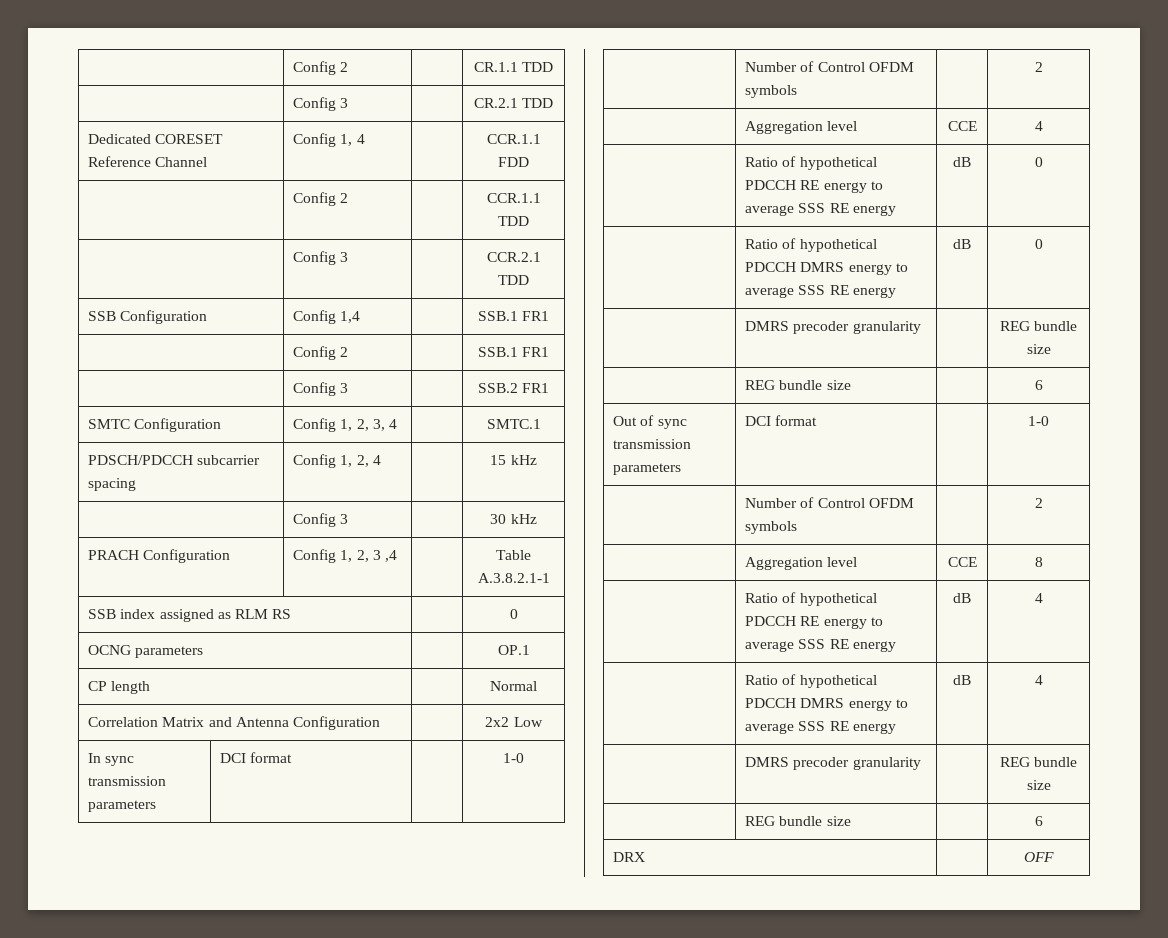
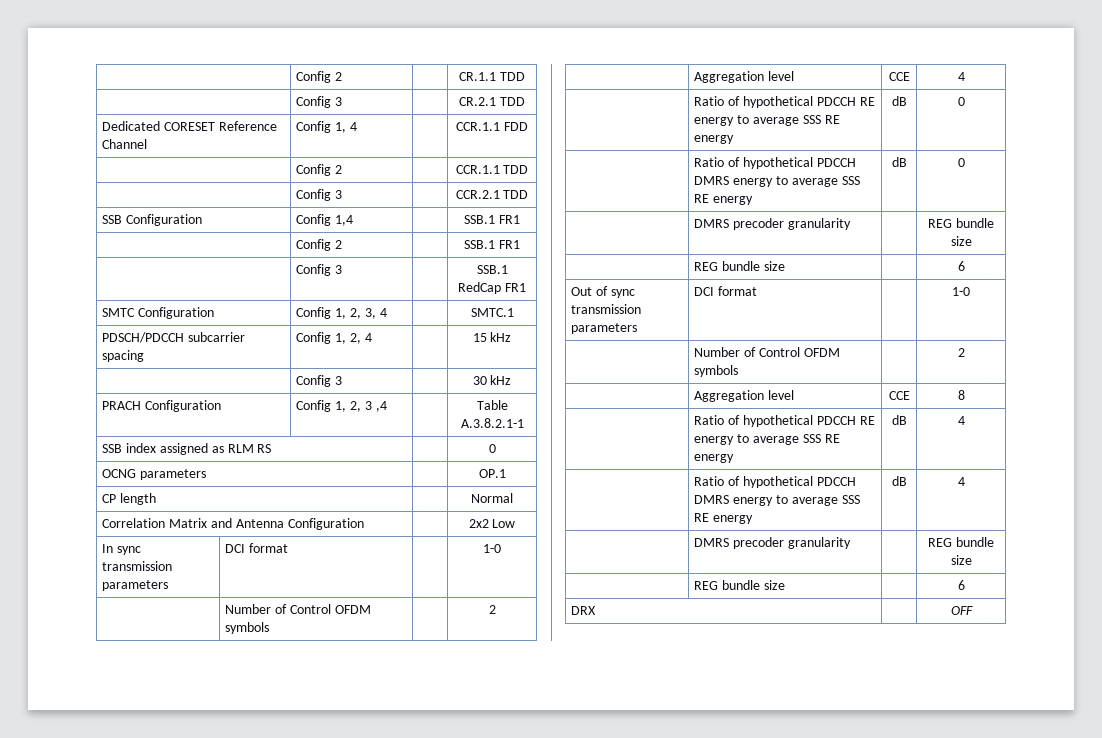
[477,383,518,393] SSB.2 -> [476,265,508,274] [458,282,502,294] SSB.1 RedCap

